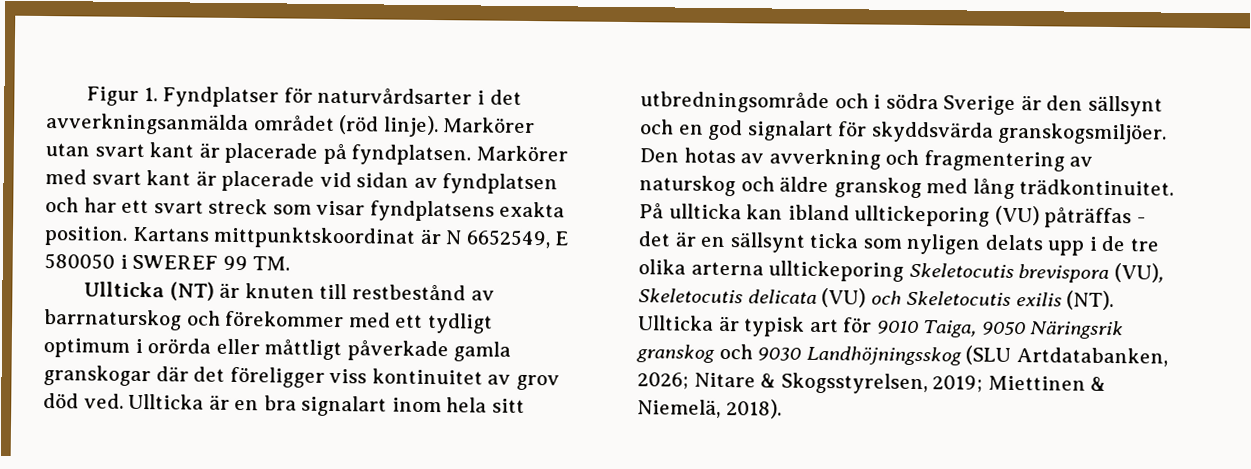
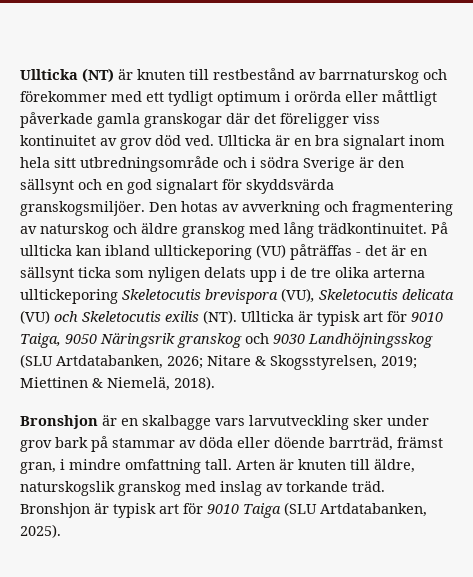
[86,86,522,108] [46,113,536,138] [45,142,568,166] [45,169,559,195] [45,197,566,222] [44,226,570,249] [44,253,291,271] Figur 1. Fyndplatser för naturvårdsarter i det avverkningsanmälda området (röd linje). Markörer utan svart kant är placerade på fyndplatsen. Markörer med svart kant är placerade vid sidan av fyndplatsen och har ett svart streck som visar fyndplatsens exakta position. Kartans mittpunktskoordinat är N 6652549, E 580050 i SWEREF 99 TM. // -> (20, 74) none
(782, 409) none -> [20,415,429,430] [20,436,443,452] [20,459,415,474] [20,481,385,496] [20,502,427,518] [20,524,61,538] // Bronshjon är en skalbagge vars larvutveckling sker under grov bark på stammar av döda eller döende barrträd, främst gran, i mindre omfattning tall. Arten är knuten till äldre, naturskogslik granskog med inslag av torkande träd. Bronshjon är typisk art för 9010 Taiga (SLU Artdatabanken, 2025).

